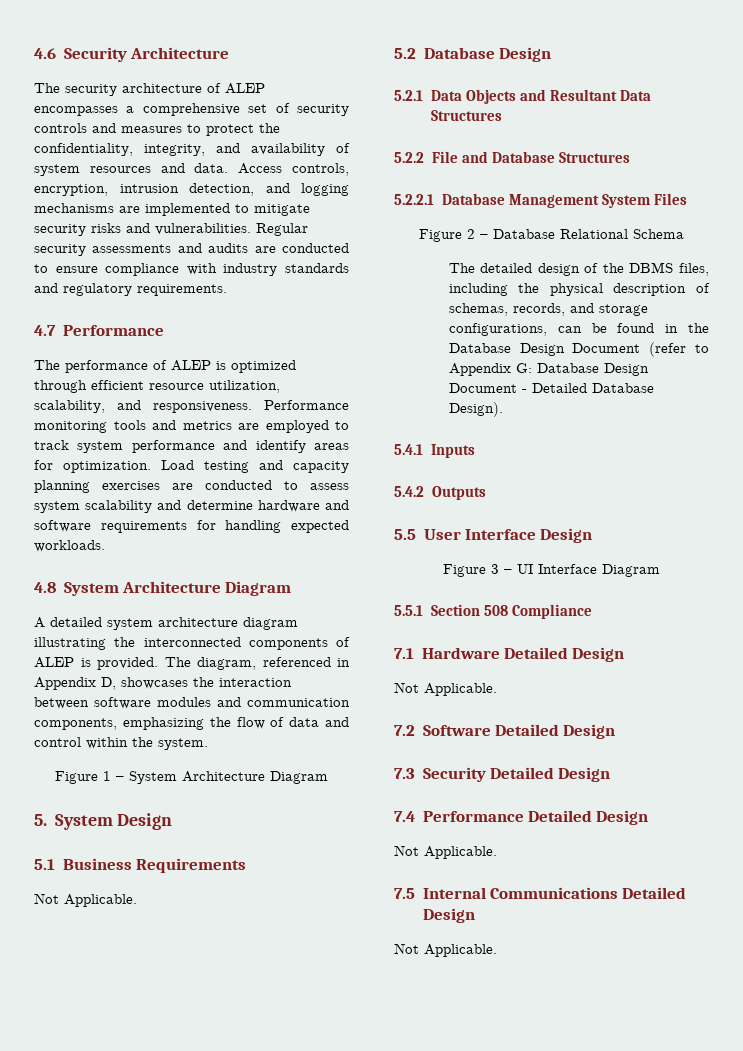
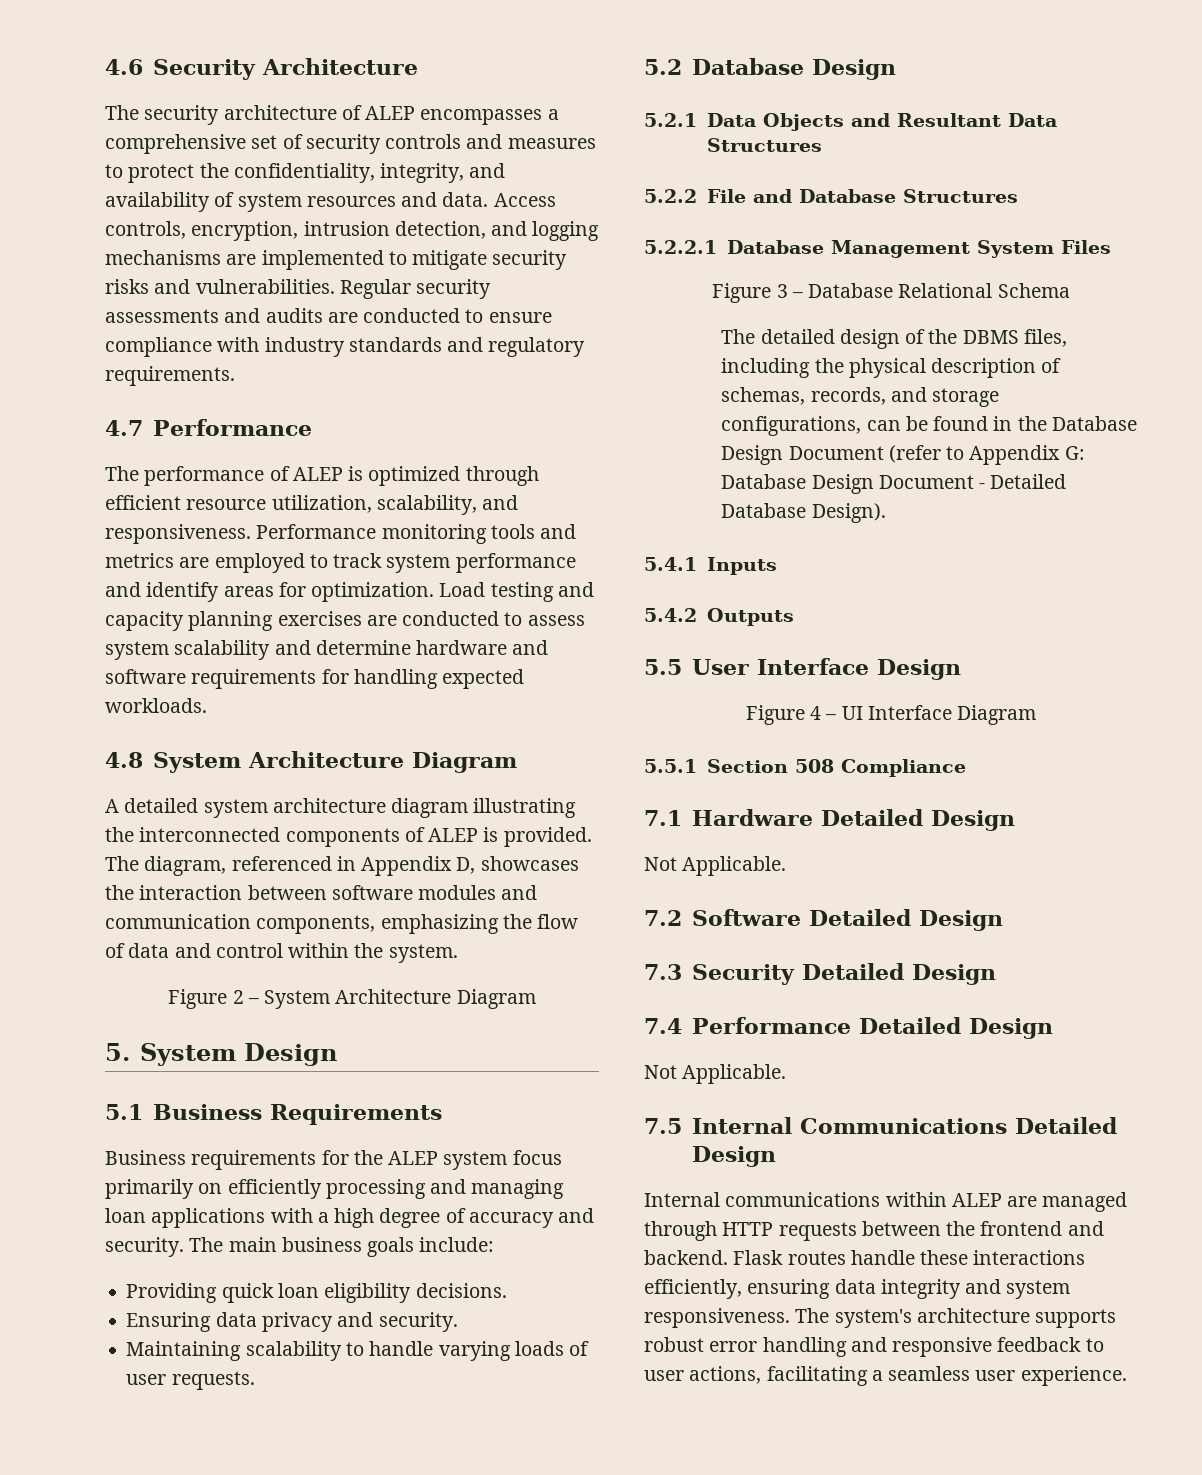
[103,771,111,781] 1 -> [232,990,244,1004] 2
[34,893,137,907] Not Applicable. -> [105,1150,562,1170] [105,1179,565,1199] [105,1208,595,1228] [105,1237,495,1257] [126,1283,507,1303] [126,1312,458,1332] [126,1341,590,1361] [126,1371,255,1390] Business requirements for the ALEP system focus primarily on efficiently processing and managing loan applications with a high degree of accuracy and security. The main business goals include: // Providing quick loan eligibility decisions. // Ensuring data privacy and security. // Maintaining scalability to handle varying loads of user requests.
[467,229,475,239] 2 -> [776,284,788,298] 3
[491,564,499,574] 3 -> [810,706,822,720] 4
[394,943,497,957] Not Applicable. -> [644,1192,1128,1212] [644,1221,1104,1241] [644,1250,1086,1265] [644,1279,1071,1299] [644,1308,1117,1328] [644,1337,1104,1357] [644,1366,1127,1386] Internal communications within ALEP are managed through HTTP requests between the frontend and backend. Flask routes handle these interactions efficiently, ensuring data integrity and system responsiveness. The system's architecture supports robust error handling and responsive feedback to user actions, facilitating a seamless user experience.

